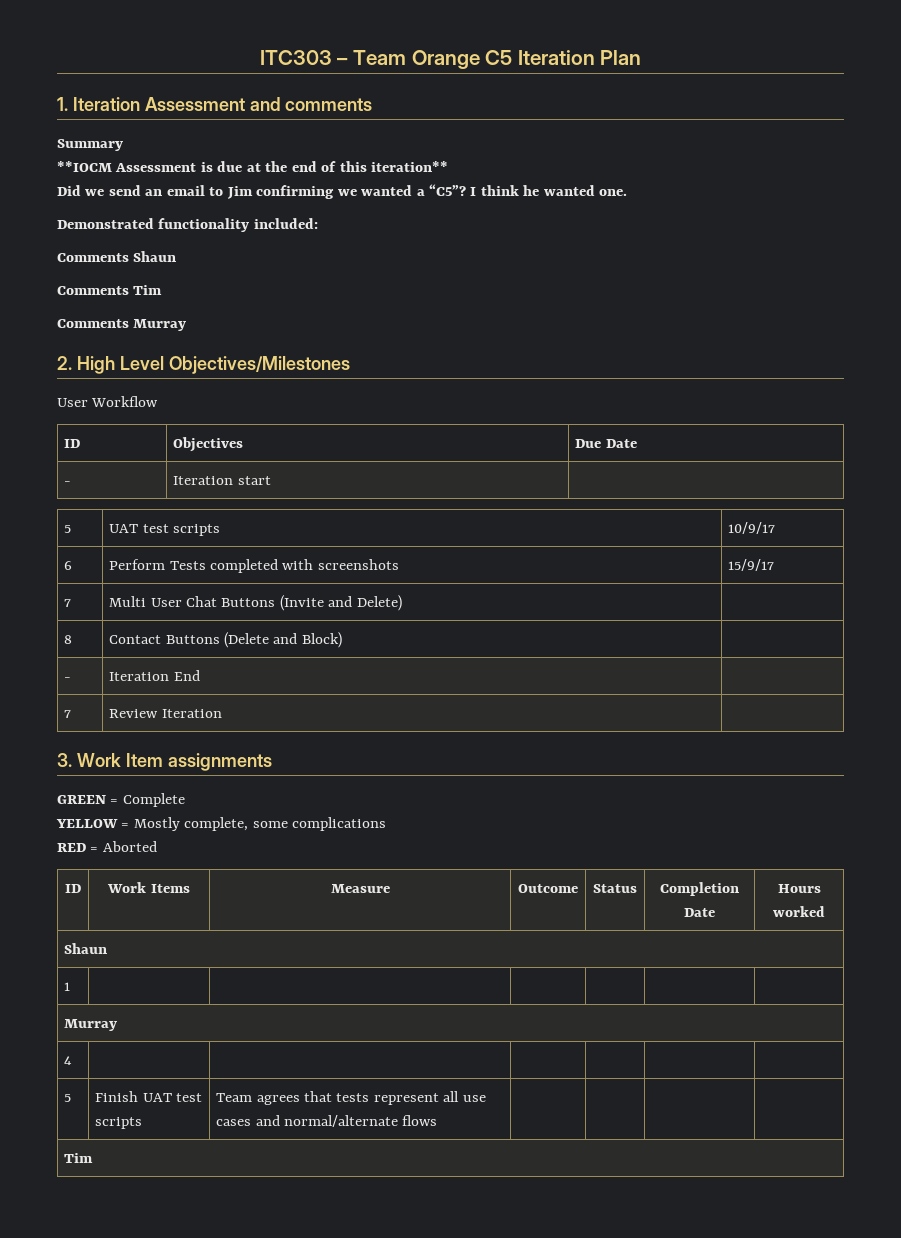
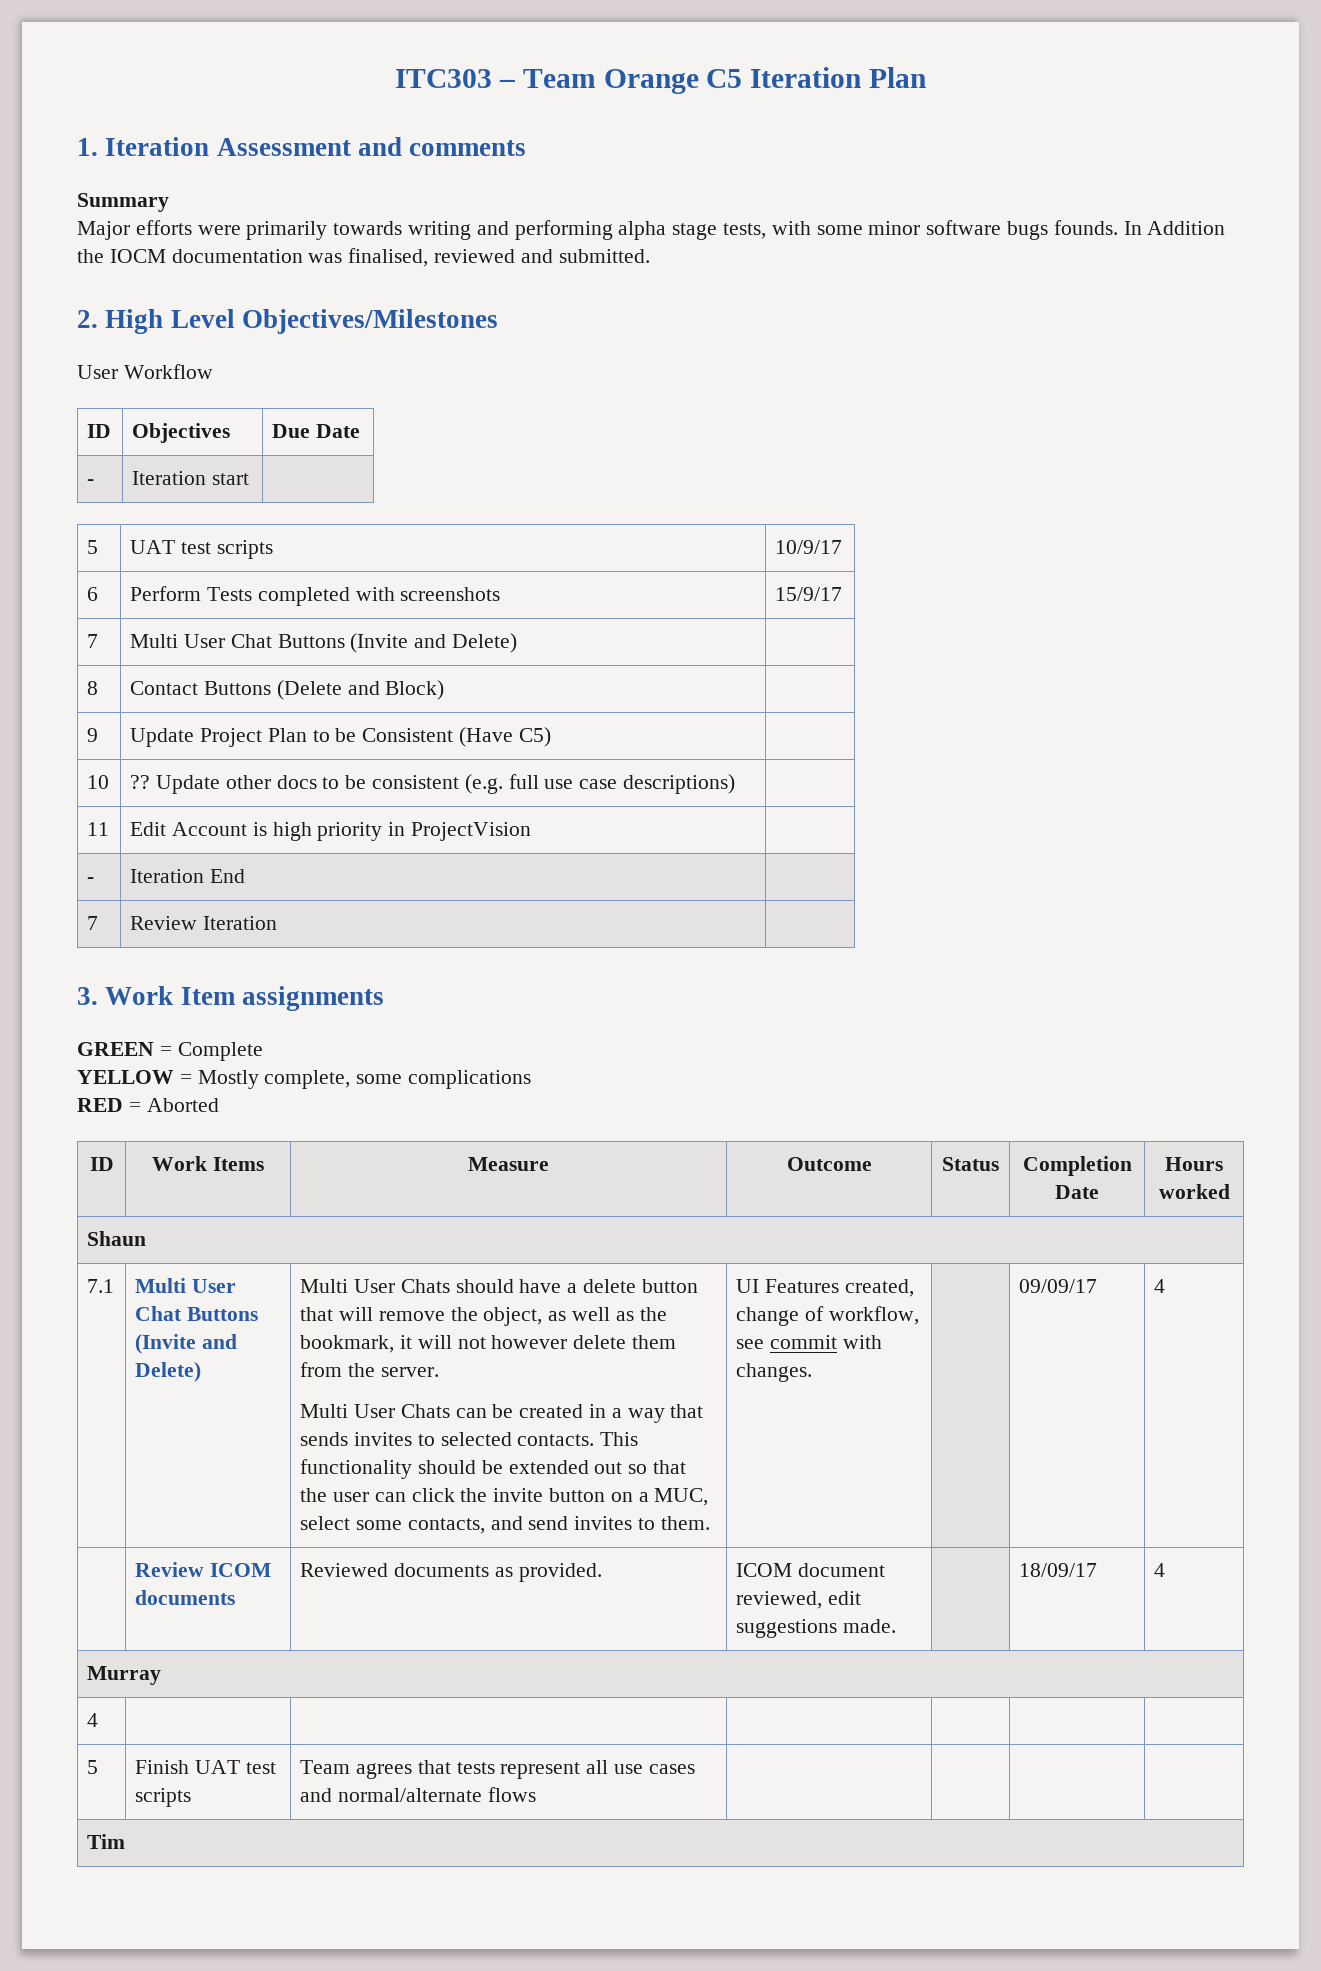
[57,161,449,172] [57,184,628,199] [57,218,318,232] [57,251,177,262] [57,285,163,295] [57,319,187,331] **IOCM Assessment is due at the end of this iteration** // Did we send an email to Jim confirming we wanted a “C5”? I think he wanted one. // Demonstrated functionality included: // Comments Shaun // Comments Tim // Comments Murray -> [77,220,1226,240] [77,248,650,267] Major efforts were primarily towards writing and performing alpha stage tests, with some minor software bugs founds. In Addition the IOCM documentation was finalised, reviewed and submitted.
(342, 640) none -> [87,728,99,742] [130,727,551,747] [87,775,110,789] [130,774,736,794] [87,822,110,836] [130,822,532,841] // 9 | Update Project Plan to be Consistent (Have C5) | // 10 | ?? Update other docs to be consistent (e.g. full use case descriptions) | // 11 | Edit Account is high priority in ProjectVision |
[64,982,71,991] 1 | | | | | | -> [87,1279,115,1293] [135,1278,237,1293] [135,1306,259,1321] [135,1334,238,1354] [135,1362,202,1382] [300,1279,698,1293] [300,1307,667,1326] [300,1335,677,1353] [300,1362,439,1377] [300,1404,704,1423] [300,1432,639,1446] [300,1459,687,1479] [300,1488,709,1506] [300,1516,710,1534] [736,1279,914,1297] [736,1306,919,1326] [736,1335,882,1349] [736,1363,813,1382] [1019,1279,1098,1293] [1154,1279,1166,1293] [135,1562,272,1577] [135,1590,236,1605] [300,1563,602,1582] [736,1563,886,1577] [736,1591,862,1609] [736,1619,897,1638] [1019,1563,1098,1577] [1154,1563,1166,1577] 7.1 | Multi User Chat Buttons (Invite and Delete) | Multi User Chats should have a delete button that will remove the object, as well as the bookmark, it will not however delete them from the server. // Multi User Chats can be created in a way that sends invites to selected contacts. This functionality should be extended out so that the user can click the invite button on a MUC, select some contacts, and send invites to them. | UI Features created, change of workflow, see commit with changes. | | 09/09/17 | 4 // | Review ICOM documents | Reviewed documents as provided. | ICOM document reviewed, edit suggestions made. | | 18/09/17 | 4

